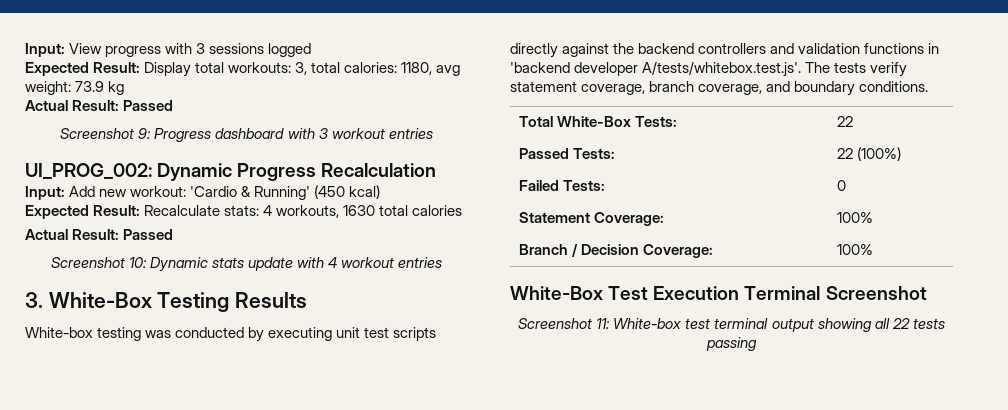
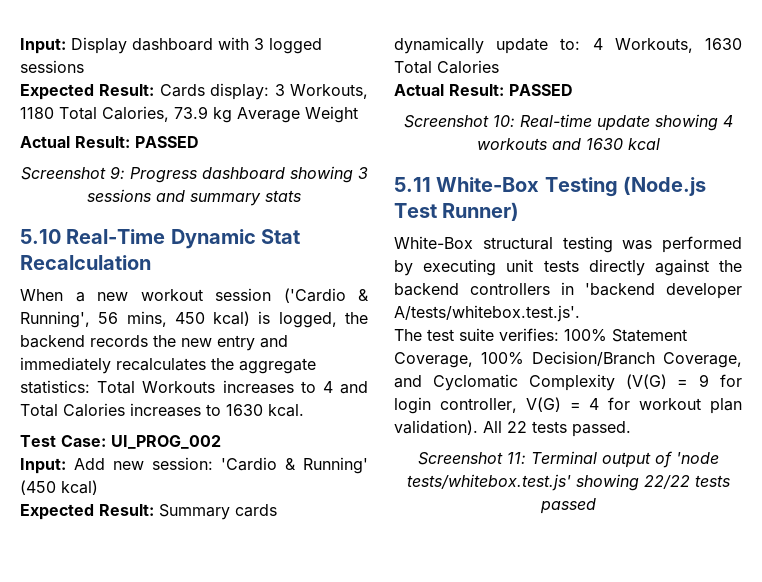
[25,43,312,57] [25,62,461,77] [25,81,71,95] Input: View progress with 3 sessions logged // Expected Result: Display total workouts: 3, total calories: 1180, avg weight: -> [20,37,322,54] [20,60,84,73] [20,83,368,100] [20,106,169,122] Input: Display dashboard with 3 logged sessions // Expected Result: Cards display: 3 Workouts, 1180 Total Calories,
[25,100,174,111] // Actual Result: Passed -> [237,106,358,123] [20,136,199,148] Average Weight // Actual Result: PASSED
[287,128,433,139] [25,163,437,181] with 3 workout entries // UI_PROG_002: Dynamic Progress Recalculation -> [289,166,368,183] [87,189,301,206] [20,229,301,249] [20,255,151,270] [20,288,369,303] [20,311,368,328] [20,335,288,351] [20,357,316,374] [20,380,369,394] [20,403,304,417] [20,435,221,449] showing 3 sessions and summary stats // 5.10 Real-Time Dynamic Stat Recalculation // When a new workout session ('Cardio & Running', 56 mins, 450 kcal) is logged, the backend records the new entry and immediately recalculates the aggregate statistics: Total Workouts increases to 4 and Total Calories increases to 1630 kcal. // Test Case: UI_PROG_002
[130,186,187,197] workout: -> [152,457,213,470] session:
[144,205,463,218] [25,229,174,240] Recalculate stats: 4 workouts, 1630 total calories // Actual Result: Passed -> [159,504,277,520] [394,37,742,54] [394,60,499,74] [394,84,573,96] Summary cards dynamically update to: 4 Workouts, 1630 Total Calories // Actual Result: PASSED
[149,257,443,272] [25,292,308,312] [25,327,93,338] Dynamic stats update with 4 workout entries // 3. White-Box Testing Results // White-box -> [519,114,733,131] [476,138,660,150] [394,176,707,197] [394,202,520,221] [394,236,553,250] Real-time update showing 4 workouts and 1630 kcal // 5.11 White-Box Testing (Node.js Test Runner) // White-Box structural
[175,327,245,338] conducted -> [662,236,742,253] performed
[364,327,437,341] test scripts -> [543,260,579,272] tests
[770,43,925,54] and validation functions -> (550, 289) none
[805,62,908,77] [510,81,929,96] [518,116,677,127] [836,116,853,127] [518,148,615,159] [836,147,901,161] [518,180,605,191] [836,180,846,191] [518,212,664,226] [836,212,873,223] [518,243,714,258] [836,244,873,255] [510,286,927,300] [518,318,945,332] [706,337,757,351] The tests verify statement coverage, branch coverage, and boundary conditions. // Total White-Box Tests: | 22 // Passed Tests: | 22 (100%) // Failed Tests: | 0 // Statement Coverage: | 100% // Branch / Decision Coverage: | 100% // White-Box Test Execution Terminal Screenshot // Screenshot 11: White-box test terminal output showing all 22 tests passing -> [394,328,687,342] [394,351,742,368] [394,374,742,391] [394,397,742,414] [394,420,631,437] [417,451,719,468] [406,474,730,491] [539,498,596,514] // The test suite verifies: 100% Statement Coverage, 100% Decision/Branch Coverage, and Cyclomatic Complexity (V(G) = 9 for login controller, V(G) = 4 for workout plan validation). All 22 tests passed. // Screenshot 11: Terminal output of 'node tests/whitebox.test.js' showing 22/22 tests passed

